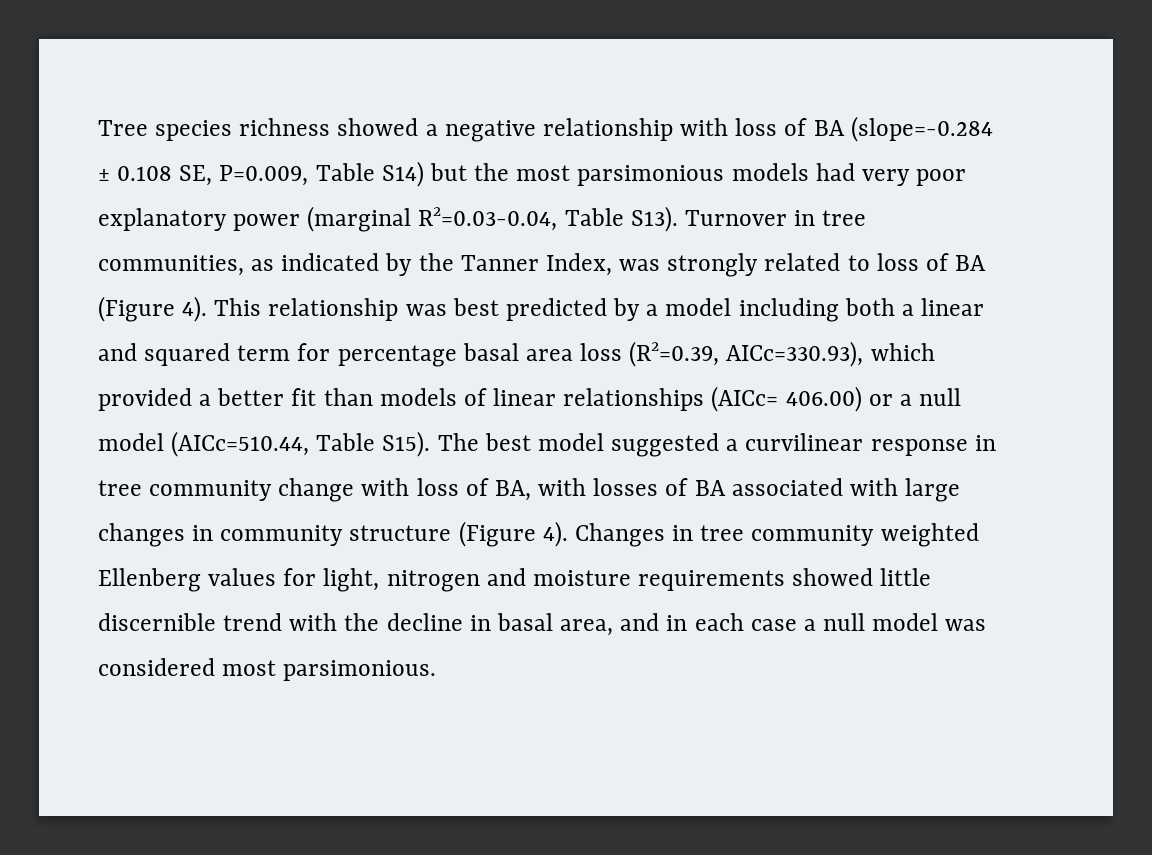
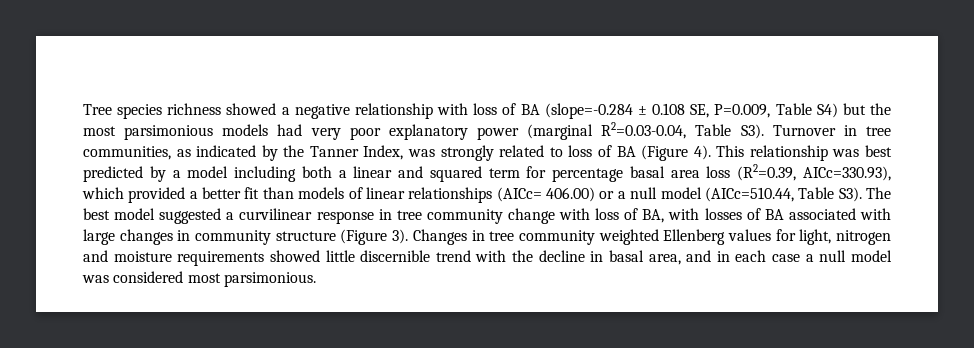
[381,161,424,187] S14) -> [816,103,838,118] S4)
[630,206,678,232] S13). -> [740,124,764,139] S3).
[382,431,431,457] S15). -> [838,187,862,202] S3).
[542,521,568,547] 4). -> [392,229,409,244] 3).

